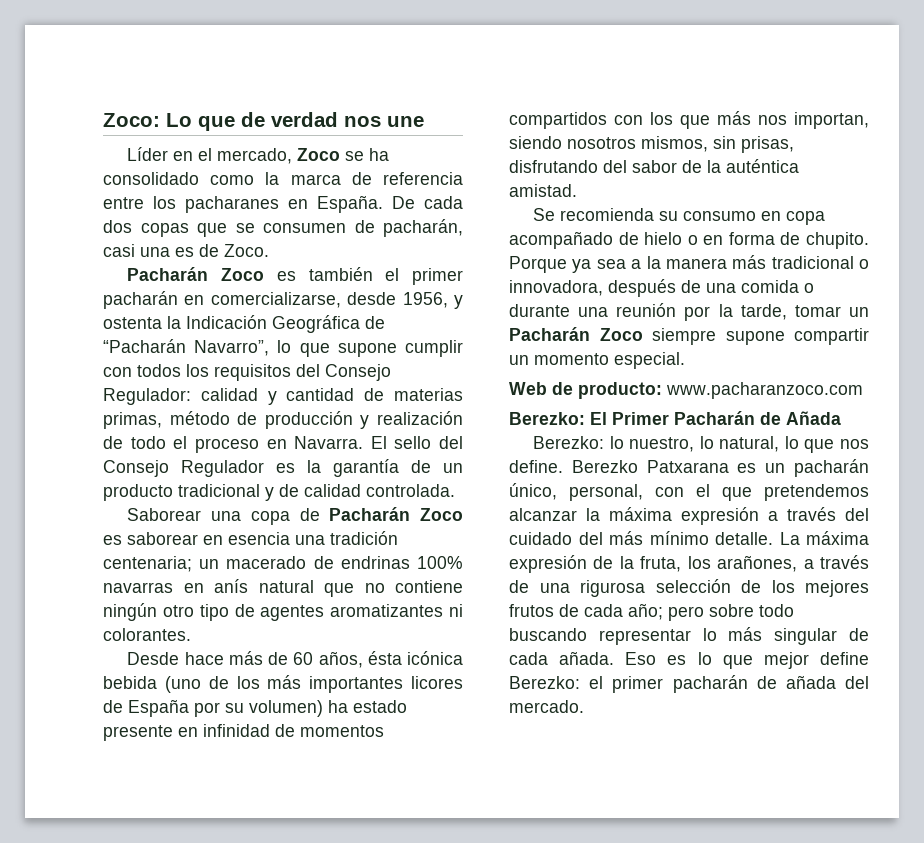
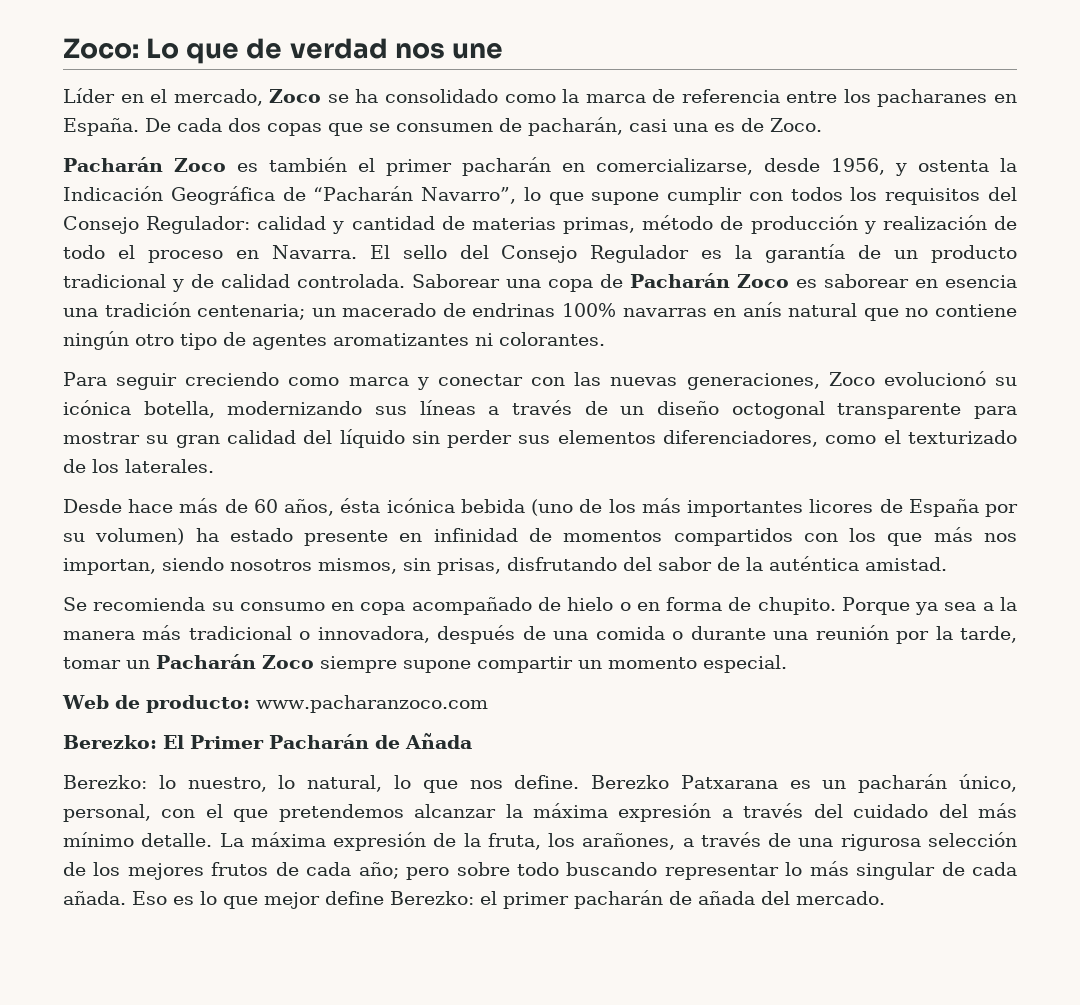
(455, 490) // -> (405, 281) none
(191, 634) none -> [63,371,1018,390] [63,400,1017,419] [63,429,1017,448] [63,459,214,473] // Para seguir creciendo como marca y conectar con las nuevas generaciones, Zoco evolucionó su icónica botella, modernizando sus líneas a través de un diseño octogonal transparente para mostrar su gran calidad del líquido sin perder sus elementos diferenciadores, como el texturizado de los laterales.

